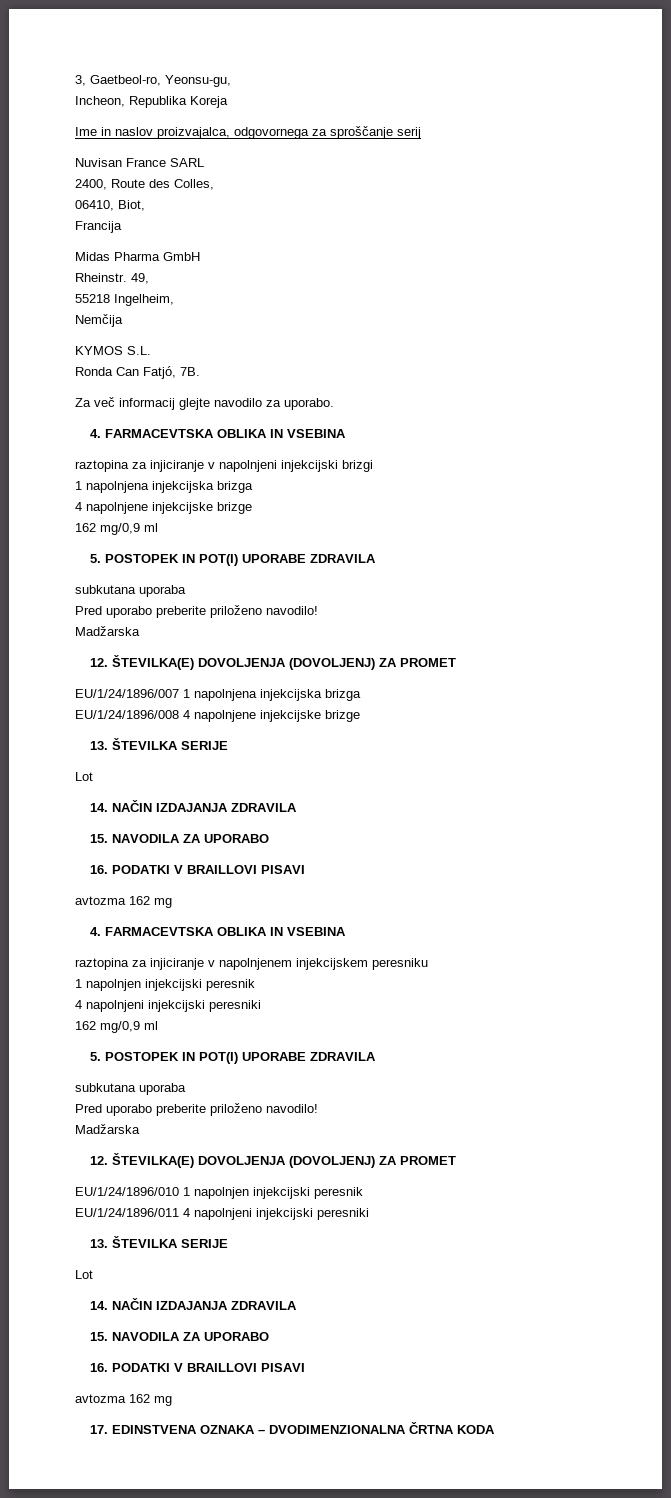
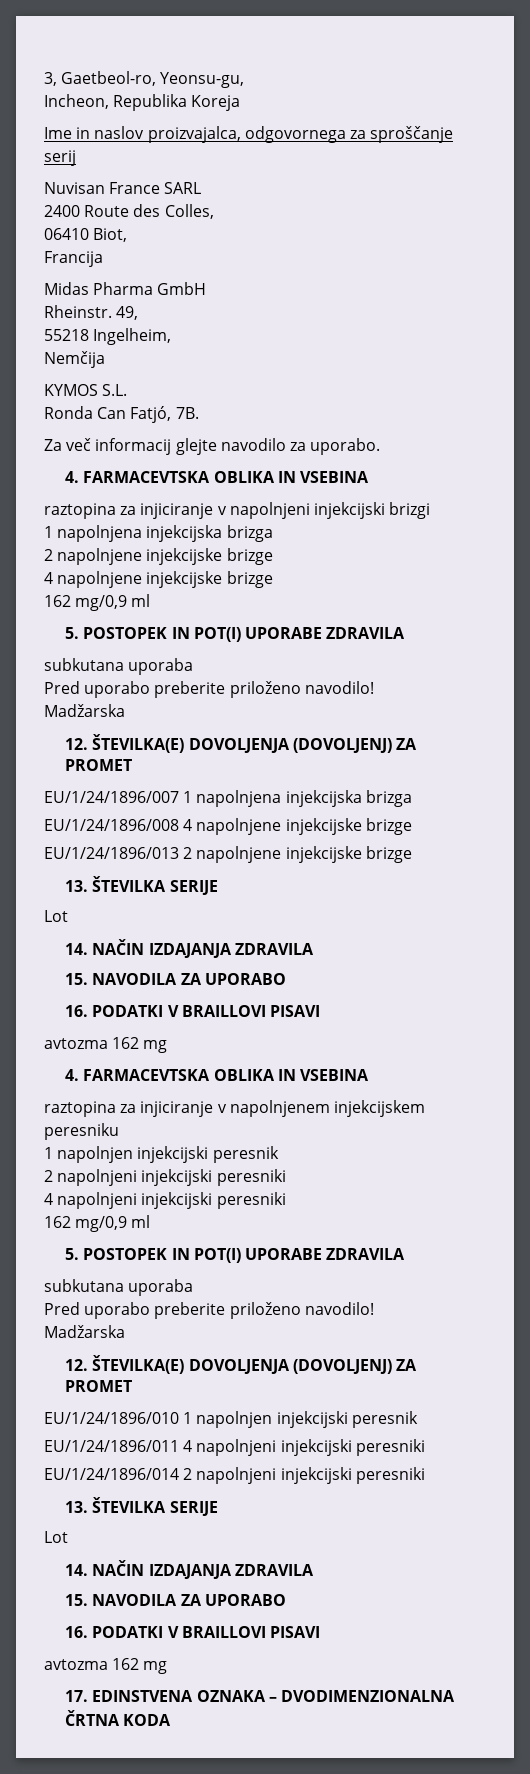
[75,179,107,190] 2400, -> [44,205,80,217] 2400
[75,200,114,211] 06410, -> [44,228,89,240] 06410
(253, 487) none -> [44,548,273,565] // 2 napolnjene injekcijske brizge
(360, 716) none -> [44,846,412,863] // EU/1/24/1896/013 2 napolnjene injekcijske brizge
(255, 985) none -> [44,1169,286,1186] // 2 napolnjeni injekcijski peresniki
(369, 1214) none -> [44,1467,425,1484] // EU/1/24/1896/014 2 napolnjeni injekcijski peresniki

